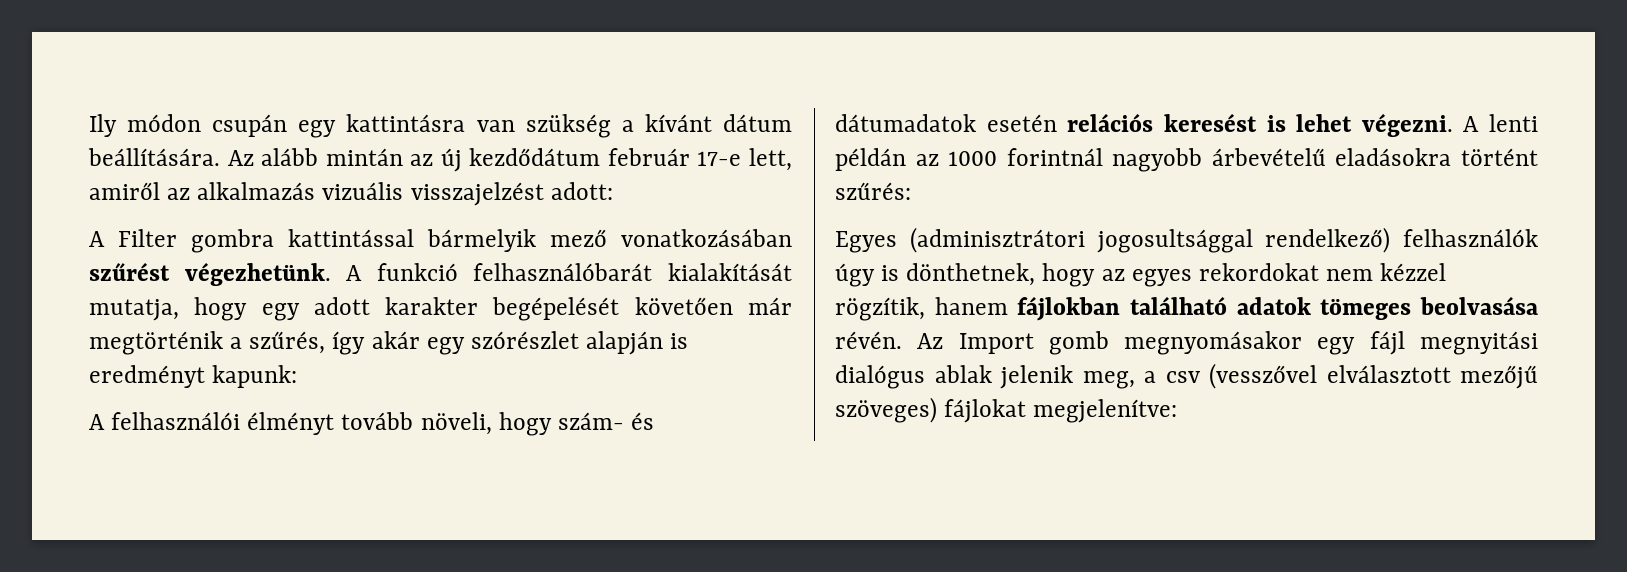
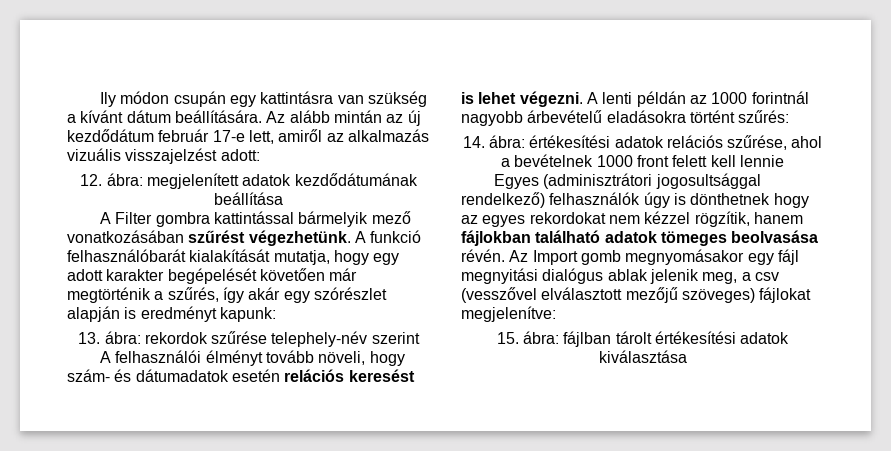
(613, 191) none -> [80,173,418,189] [214,192,283,205] // 12. ábra: megjelenített adatok kezdődátumának beállítása
(298, 376) none -> [78,331,420,347] // 13. ábra: rekordok szűrése telephely-név szerint
(911, 191) none -> [462,135,823,150] [501,154,784,167] // 14. ábra: értékesítési adatok relációs szűrése, ahol a bevételnek 1000 front felett kell lennie
[906,263,1036,286] dönthetnek, -> [690,193,771,205] dönthetnek
(1178, 411) none -> [496,331,790,347] [598,350,687,363] // 15. ábra: fájlban tárolt értékesítési adatok kiválasztása

